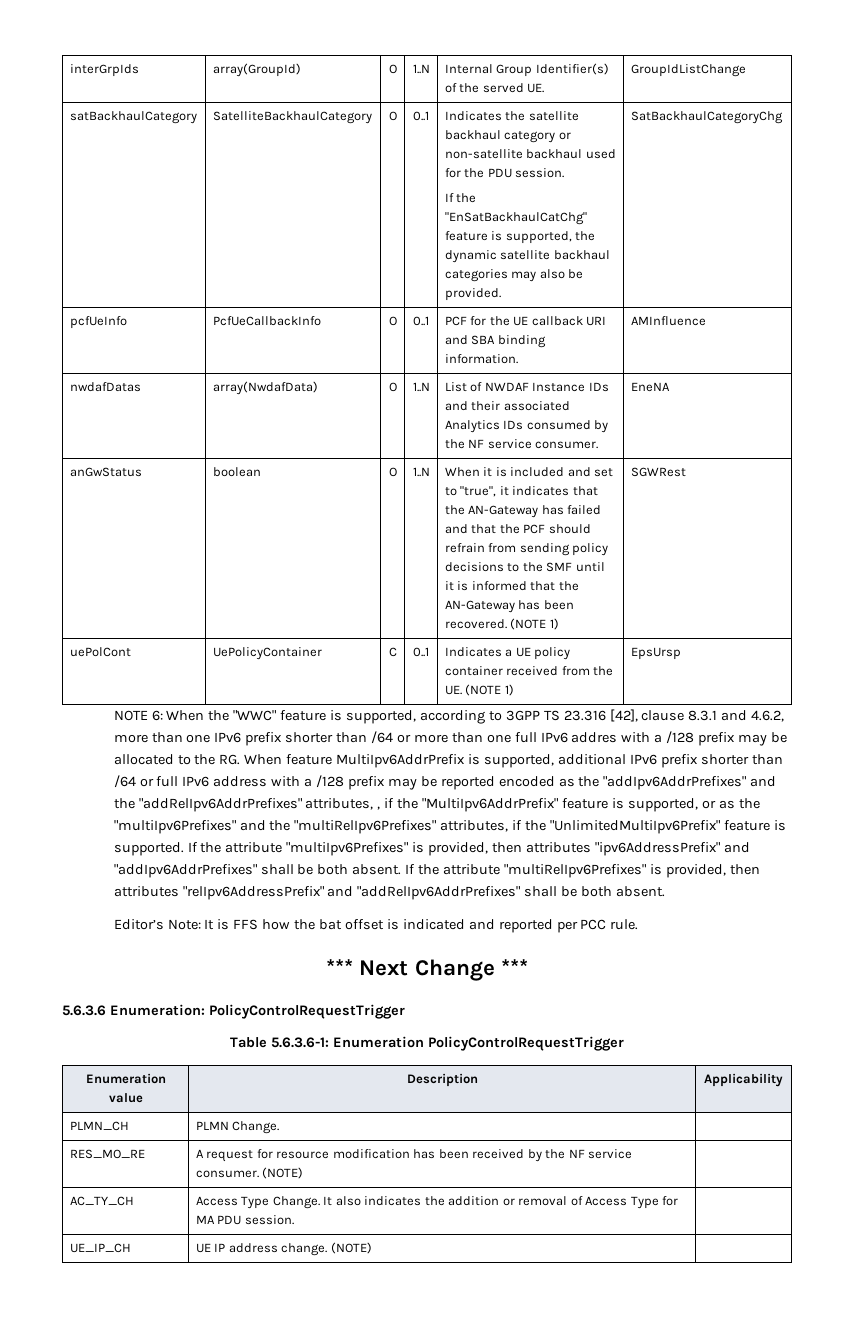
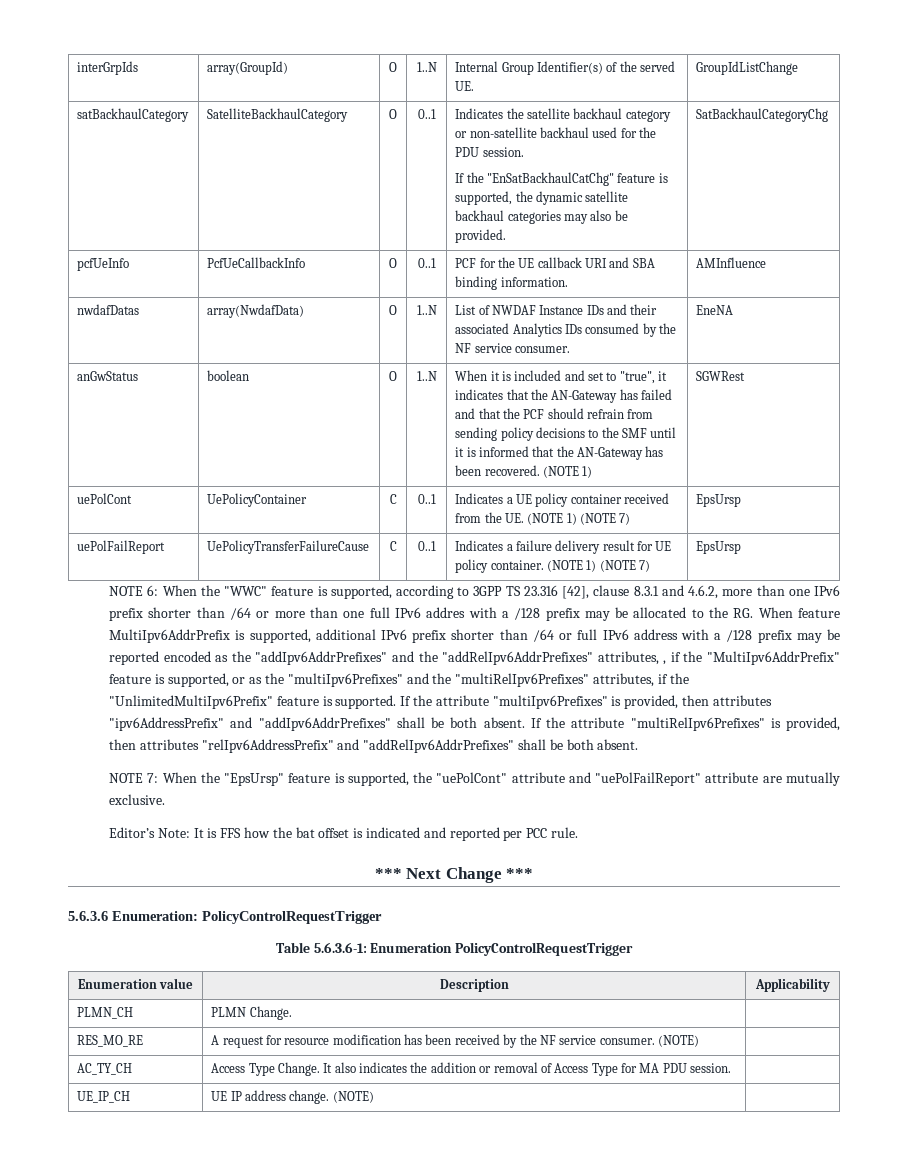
(514, 690) none -> [580,513,631,525] [696,494,742,507] [77,540,166,554] [207,540,370,554] [389,541,397,551] [417,541,436,551] [455,540,672,554] [455,559,651,573] (NOTE 7) | EpsUrsp // uePolFailReport | UePolicyTransferFailureCause | C | 0..1 | Indicates a failure delivery result for UE policy container. (NOTE 1) (NOTE 7)
(666, 891) none -> [109,772,841,786] [109,794,166,805] // NOTE 7: When the "EpsUrsp" feature is supported, the "uePolCont" attribute and "uePolFailReport" attribute are mutually exclusive.

